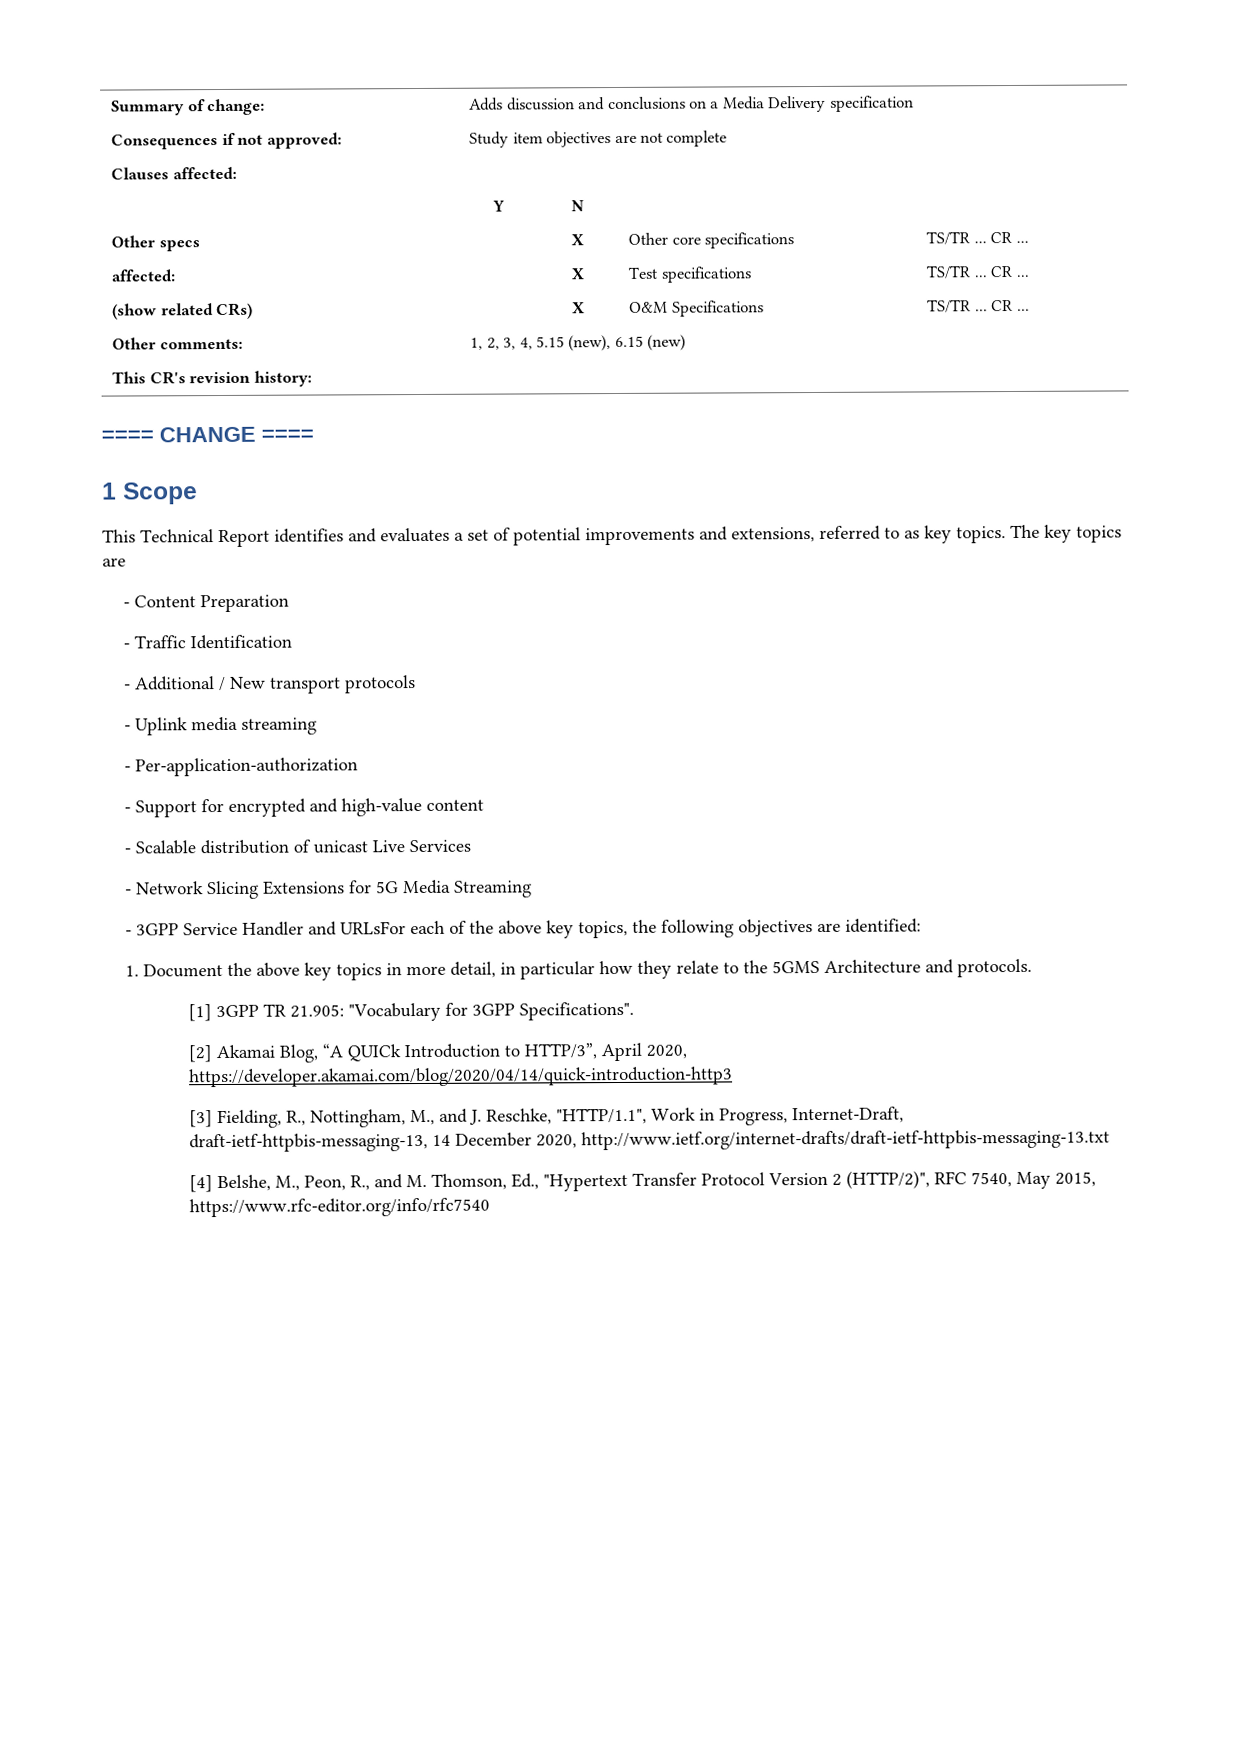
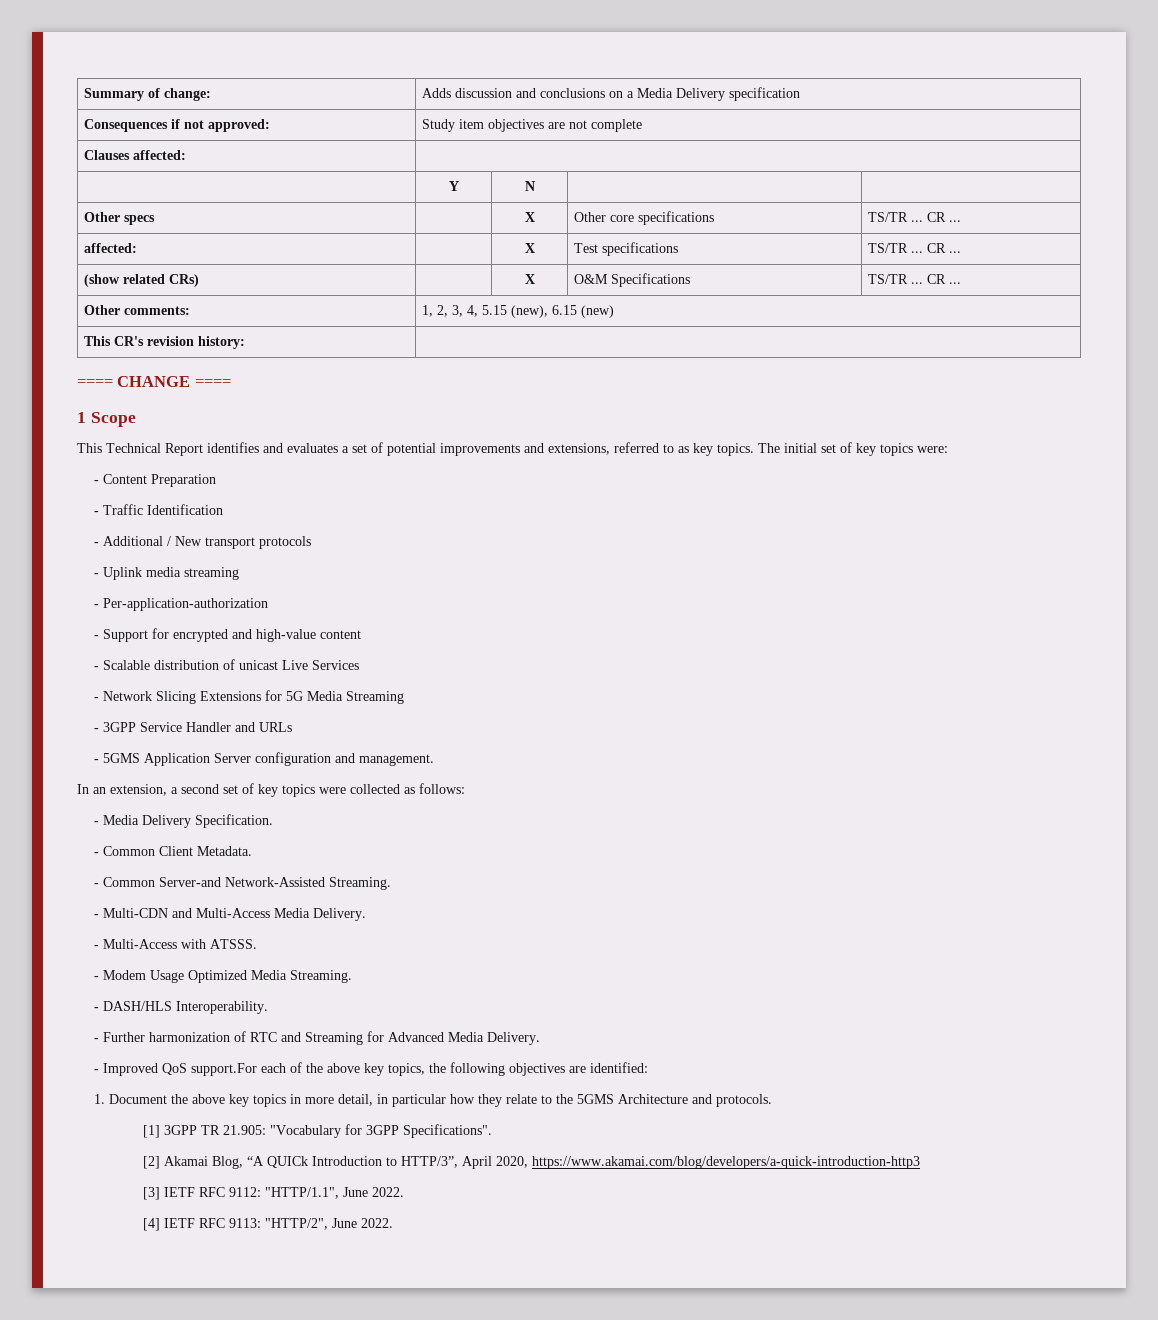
[1044,524,1122,543] [102,557,126,567] key topics are -> [784,442,948,456] initial set of key topics were:
[339,921,406,935] URLsFor -> [258,722,292,732] [93,752,434,766] [77,783,465,797] [93,814,273,828] [93,846,252,856] [93,877,391,890] [93,908,366,921] [93,939,257,949] [93,970,352,983] [93,1001,268,1014] [93,1031,540,1045] [93,1063,257,1076] URLs // - 5GMS Application Server configuration and management. // In an extension, a second set of key topics were collected as follows: // - Media Delivery Specification. // - Common Client Metadata. // - Common Server-and Network-Assisted Streaming. // - Multi-CDN and Multi-Access Media Delivery. // - Multi-Access with ATSSS. // - Modem Usage Optimized Media Streaming. // - DASH/HLS Interoperability. // - Further harmonization of RTC and Streaming for Advanced Media Delivery. // - Improved QoS support.For
[188,1066,733,1088] https://developer.akamai.com/blog/2020/04/14/quick-introduction-http3 -> [531,1156,920,1169] https://www.akamai.com/blog/developers/a-quick-introduction-http3
[216,1106,904,1129] [188,1129,1110,1153] [188,1170,1096,1193] [188,1197,490,1218] Fielding, R., Nottingham, M., and J. Reschke, "HTTP/1.1", Work in Progress, Internet-Draft, draft-ietf-httpbis-messaging-13, 14 December 2020, http://www.ietf.org/internet-drafts/draft-ietf-httpbis-messaging-13.txt // [4] Belshe, M., Peon, R., and M. Thomson, Ed., "Hypertext Transfer Protocol Version 2 (HTTP/2)", RFC 7540, May 2015, https://www.rfc-editor.org/info/rfc7540 -> [163,1187,404,1199] [142,1218,393,1231] IETF RFC 9112: "HTTP/1.1", June 2022. // [4] IETF RFC 9113: "HTTP/2", June 2022.

